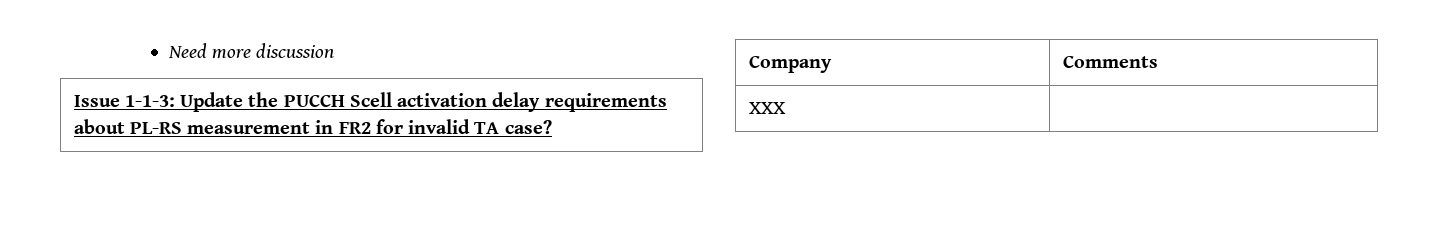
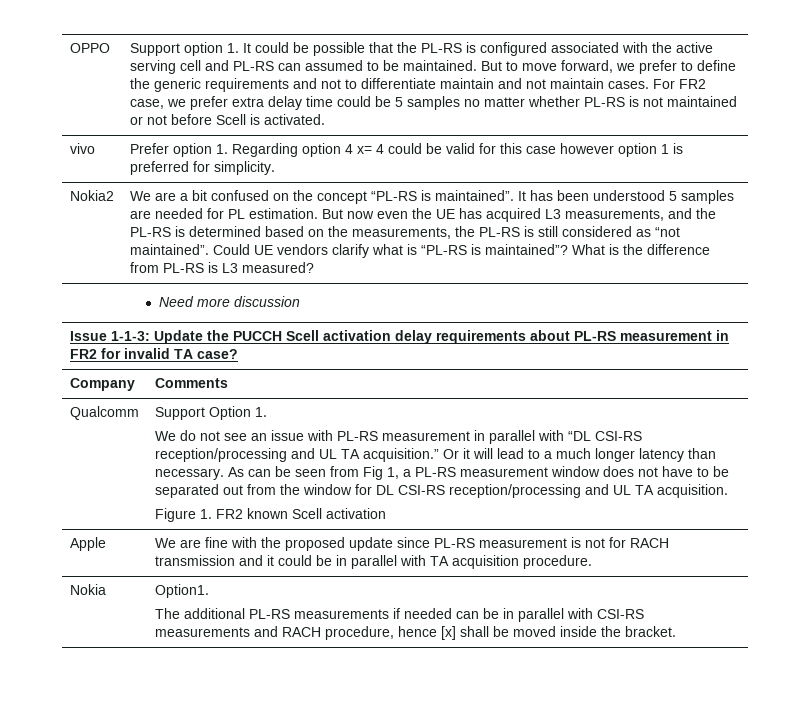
(167, 50) none -> [69,43,110,53] [129,42,713,56] [129,60,736,74] [129,78,706,92] [129,96,737,110] [129,114,325,125] [69,143,95,154] [129,143,683,157] [129,161,275,175] [69,190,114,201] [129,190,734,204] [129,208,716,222] [129,226,680,239] [129,244,710,258] [129,262,314,273] OPPO | Support option 1. It could be possible that the PL-RS is configured associated with the active serving cell and PL-RS can assumed to be maintained. But to move forward, we prefer to define the generic requirements and not to differentiate maintain and not maintain cases. For FR2 case, we prefer extra delay time could be 5 samples no matter whether PL-RS is not maintained or not before Scell is activated. // vivo | Prefer option 1. Regarding option 4 x= 4 could be valid for this case however option 1 is preferred for simplicity. // Nokia2 | We are a bit confused on the concept “PL-RS is maintained”. It has been understood 5 samples are needed for PL estimation. But now even the UE has acquired L3 measurements, and the PL-RS is determined based on the measurements, the PL-RS is still considered as “not maintained”. Could UE vendors clarify what is “PL-RS is maintained”? What is the difference from PL-RS is L3 measured? //
[748,102,786,114] XXX | -> [69,406,139,420] [154,406,267,420] [154,430,642,444] [154,448,716,462] [154,466,729,480] [154,484,728,498] [154,508,386,522] [69,537,106,551] [154,537,669,551] [154,555,592,569] [69,584,106,595] [154,584,209,598] [154,608,644,622] [154,626,676,640] Qualcomm | Support Option 1. // We do not see an issue with PL-RS measurement in parallel with “DL CSI-RS reception/processing and UL TA acquisition.” Or it will lead to a much longer latency than necessary. As can be seen from Fig 1, a PL-RS measurement window does not have to be separated out from the window for DL CSI-RS reception/processing and UL TA acquisition. // Figure 1. FR2 known Scell activation // Apple | We are fine with the proposed update since PL-RS measurement is not for RACH transmission and it could be in parallel with TA acquisition procedure. // Nokia | Option1. // The additional PL-RS measurements if needed can be in parallel with CSI-RS measurements and RACH procedure, hence [x] shall be moved inside the bracket.

